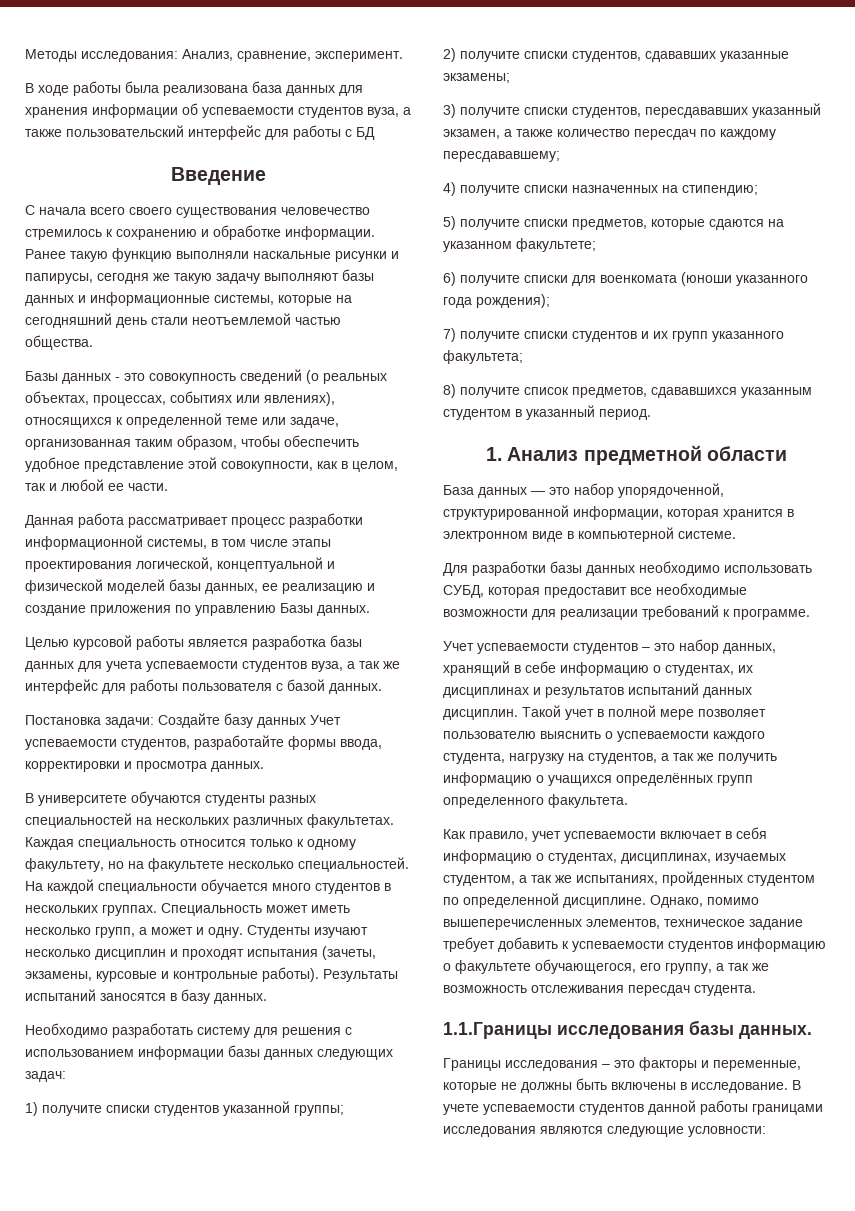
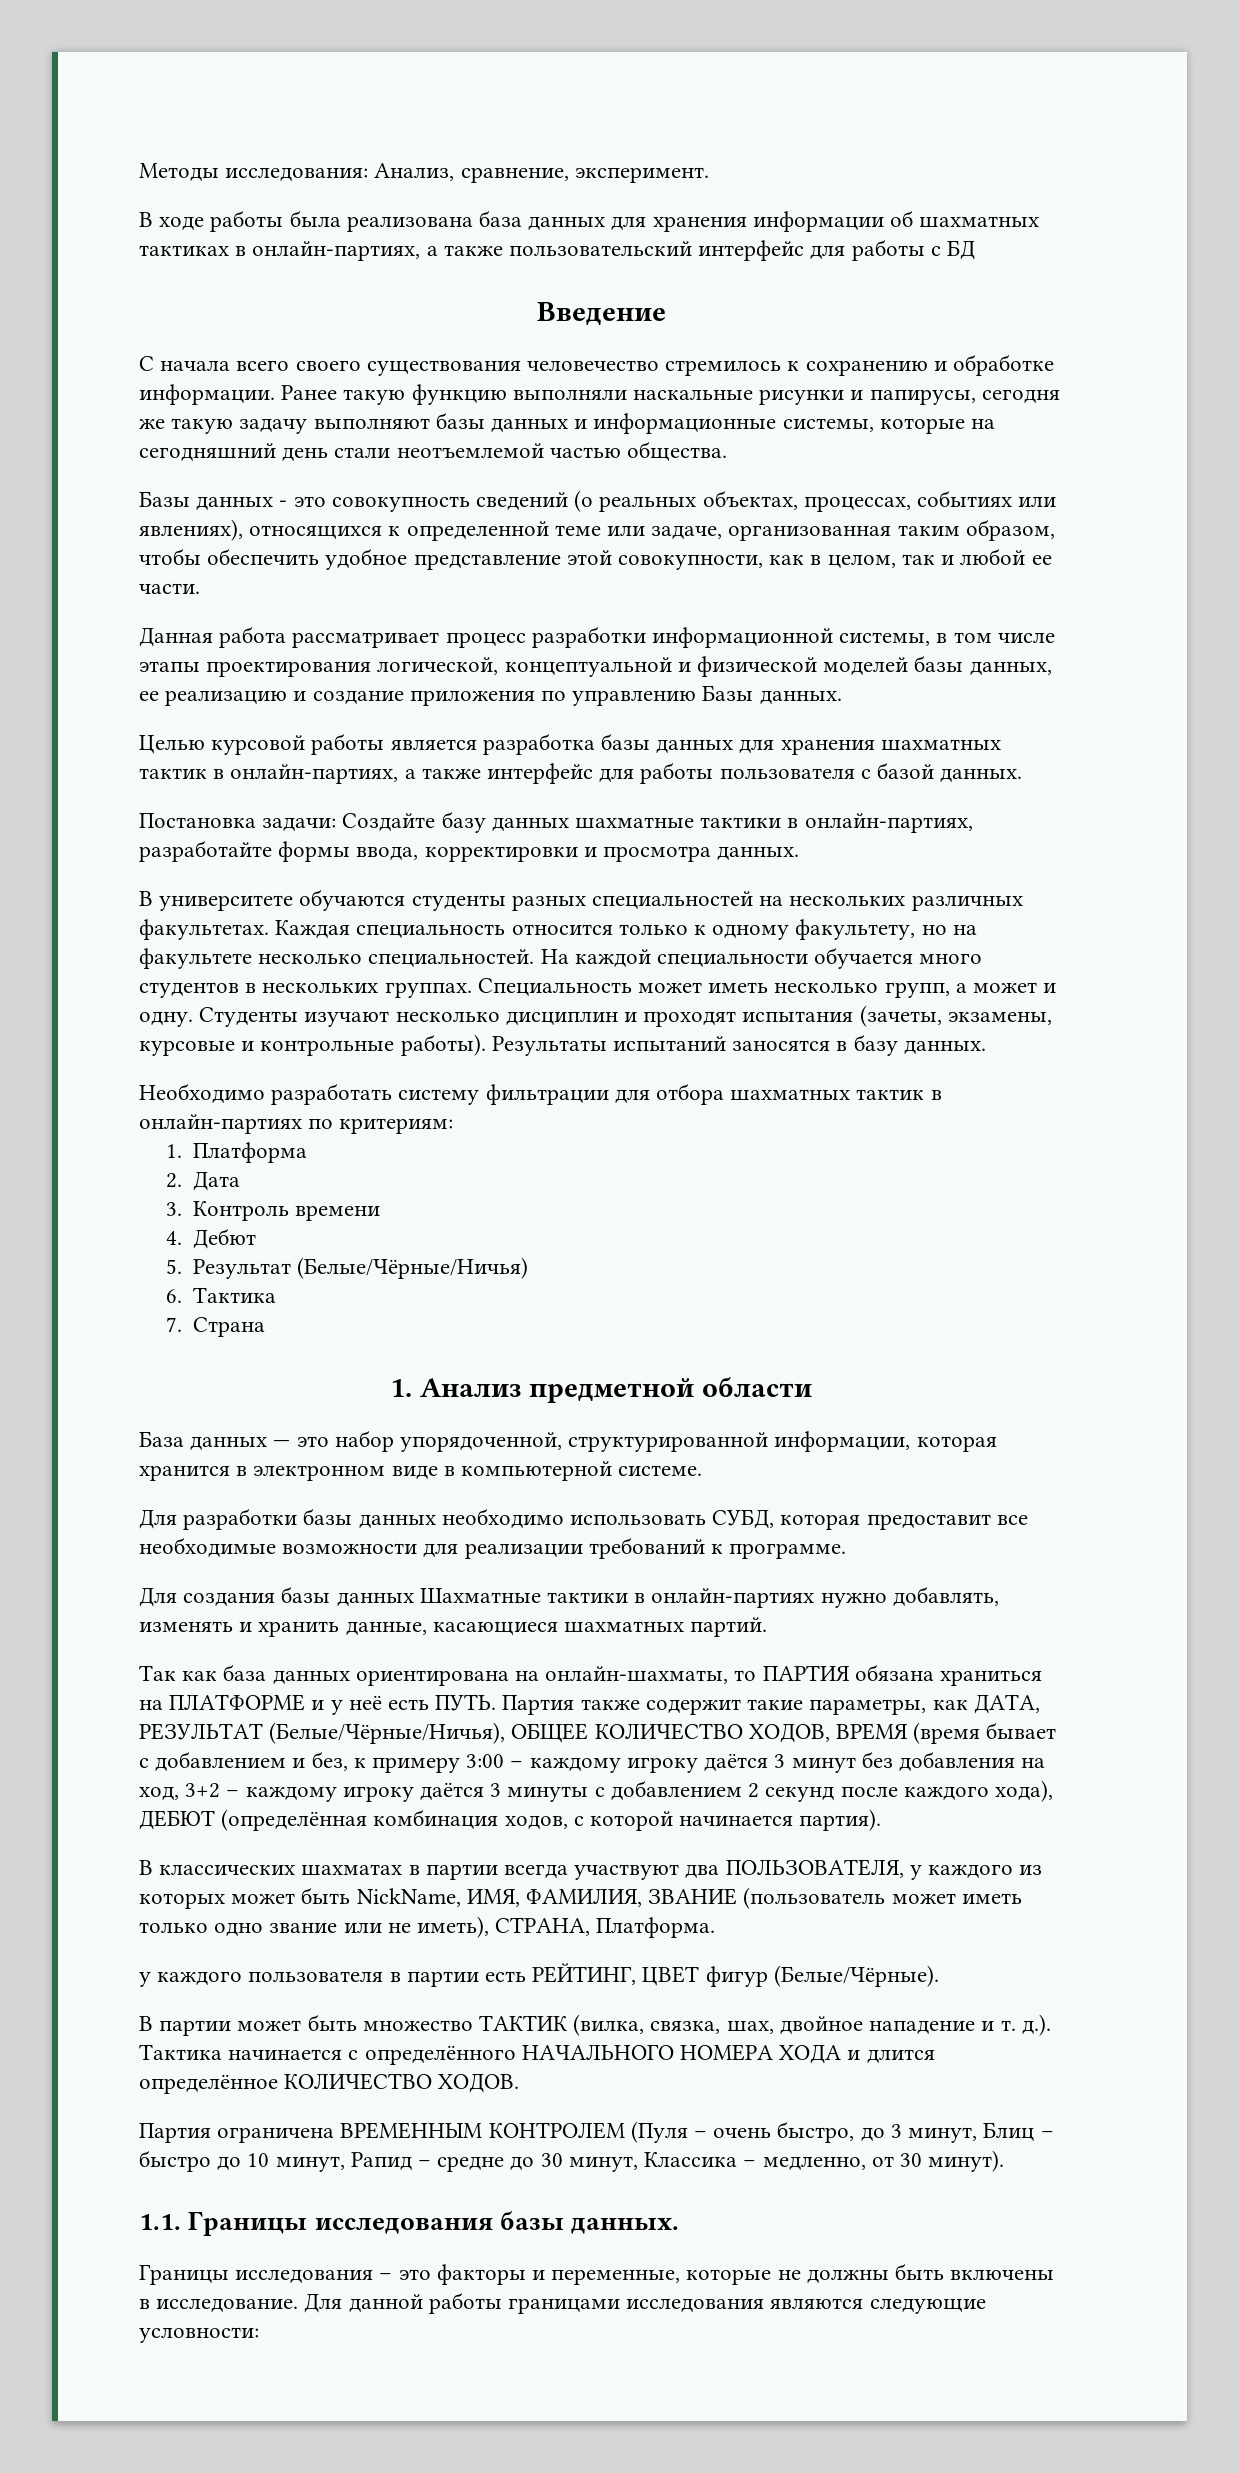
[202,107,399,118] успеваемости студентов вуза, -> [919,216,1040,228] [139,241,421,261] шахматных тактиках в онлайн-партиях,
[106,661,400,672] учета успеваемости студентов вуза, а так же -> [780,739,1001,755] [139,764,481,784] хранения шахматных тактик в онлайн-партиях, а также
[310,715,341,725] [25,739,190,750] Учет успеваемости студентов, -> [575,813,973,833] шахматные тактики в онлайн-партиях,
[254,1027,352,1038] [25,1045,393,1060] [25,1071,66,1082] [25,1101,344,1116] [443,48,789,62] [443,73,510,83] [443,103,821,118] [443,129,776,140] [443,151,560,162] [443,182,758,196] [443,216,784,230] [443,238,596,252] [443,272,808,286] [443,294,550,308] [443,328,784,342] [443,350,523,364] [443,384,812,398] [443,405,651,420] для решения с использованием информации базы данных следующих задач: // 1) получите списки студентов указанной группы; // 2) получите списки студентов, сдававших указанные экзамены; // 3) получите списки студентов, пересдававших указанный экзамен, а также количество пересдач по каждому пересдававшему; // 4) получите списки назначенных на стипендию; // 5) получите списки предметов, которые сдаются на указанном факультете; // 6) получите списки для военкомата (юноши указанного года рождения); // 7) получите списки студентов и их групп указанного факультета; // 8) получите список предметов, сдававшихся указанным студентом в указанный период. -> [485,1083,942,1105] [139,1114,454,1134] [165,1142,308,1163] [165,1171,241,1191] [165,1201,381,1221] [165,1228,257,1249] [165,1257,529,1279] [165,1287,277,1303] [165,1317,266,1337] фильтрации для отбора шахматных тактик в онлайн-партиях по критериям: // 1. Платформа // 2. Дата // 3. Контроль времени // 4. Дебют // 5. Результат (Белые/Чёрные/Ничья) // 6. Тактика // 7. Страна
[443,639,776,654] [443,661,753,676] [443,683,752,698] [443,705,766,720] [443,731,765,742] [443,753,777,764] [443,772,753,786] [443,794,628,808] [443,827,767,842] [443,850,786,864] [443,871,815,886] [443,893,759,908] [443,919,803,930] [443,937,826,952] [443,959,769,974] [443,985,756,996] [443,1022,552,1039] Учет успеваемости студентов – это набор данных, хранящий в себе информацию о студентах, их дисциплинах и результатов испытаний данных дисциплин. Такой учет в полной мере позволяет пользователю выяснить о успеваемости каждого студента, нагрузку на студентов, а так же получить информацию о учащихся определённых групп определенного факультета. // Как правило, учет успеваемости включает в себя информацию о студентах, дисциплинах, изучаемых студентом, а так же испытаниях, пройденных студентом по определенной дисциплине. Однако, помимо вышеперечисленных элементов, техническое задание требует добавить к успеваемости студентов информацию о факультете обучающегося, его группу, а так же возможность отслеживания пересдач студента. // 1.1.Границы -> [139,1586,999,1608] [139,1617,768,1637] [139,1664,1043,1686] [139,1694,1040,1715] [139,1722,1057,1744] [139,1751,1046,1773] [139,1780,1053,1802] [139,1809,882,1831] [139,1859,1043,1880] [139,1887,1022,1909] [139,1916,716,1938] [139,1963,939,1987] [139,2014,1051,2036] [139,2044,935,2065] [139,2073,520,2094] [139,2121,1054,2143] [139,2150,1005,2172] [139,2211,308,2236] Для создания базы данных Шахматные тактики в онлайн-партиях нужно добавлять, изменять и хранить данные, касающиеся шахматных партий. // Так как база данных ориентирована на онлайн-шахматы, то ПАРТИЯ обязана храниться на ПЛАТФОРМЕ и у неё есть ПУТЬ. Партия также содержит такие параметры, как ДАТА, РЕЗУЛЬТАТ (Белые/Чёрные/Ничья), ОБЩЕЕ КОЛИЧЕСТВО ХОДОВ, ВРЕМЯ (время бывает с добавлением и без, к примеру 3:00 – каждому игроку даётся 3 минут без добавления на ход, 3+2 – каждому игроку даётся 3 минуты с добавлением 2 секунд после каждого хода), ДЕБЮТ (определённая комбинация ходов, с которой начинается партия). // В классических шахматах в партии всегда участвуют два ПОЛЬЗОВАТЕЛЯ, у каждого из которых может быть NickName, ИМЯ, ФАМИЛИЯ, ЗВАНИЕ (пользователь может иметь только одно звание или не иметь), СТРАНА, Платформа. // у каждого пользователя в партии есть РЕЙТИНГ, ЦВЕТ фигур (Белые/Чёрные). // В партии может быть множество ТАКТИК (вилка, связка, шах, двойное нападение и т. д.). Тактика начинается с определённого НАЧАЛЬНОГО НОМЕРА ХОДА и длится определённое КОЛИЧЕСТВО ХОДОВ. // Партия ограничена ВРЕМЕННЫМ КОНТРОЛЕМ (Пуля – очень быстро, до 3 минут, Блиц – быстро до 10 минут, Рапид – средне до 30 минут, Классика – медленно, от 30 минут). // 1.1. Границы
[792,1080,801,1090] [443,1104,644,1115] В учете успеваемости студентов -> [304,2293,343,2313] Для

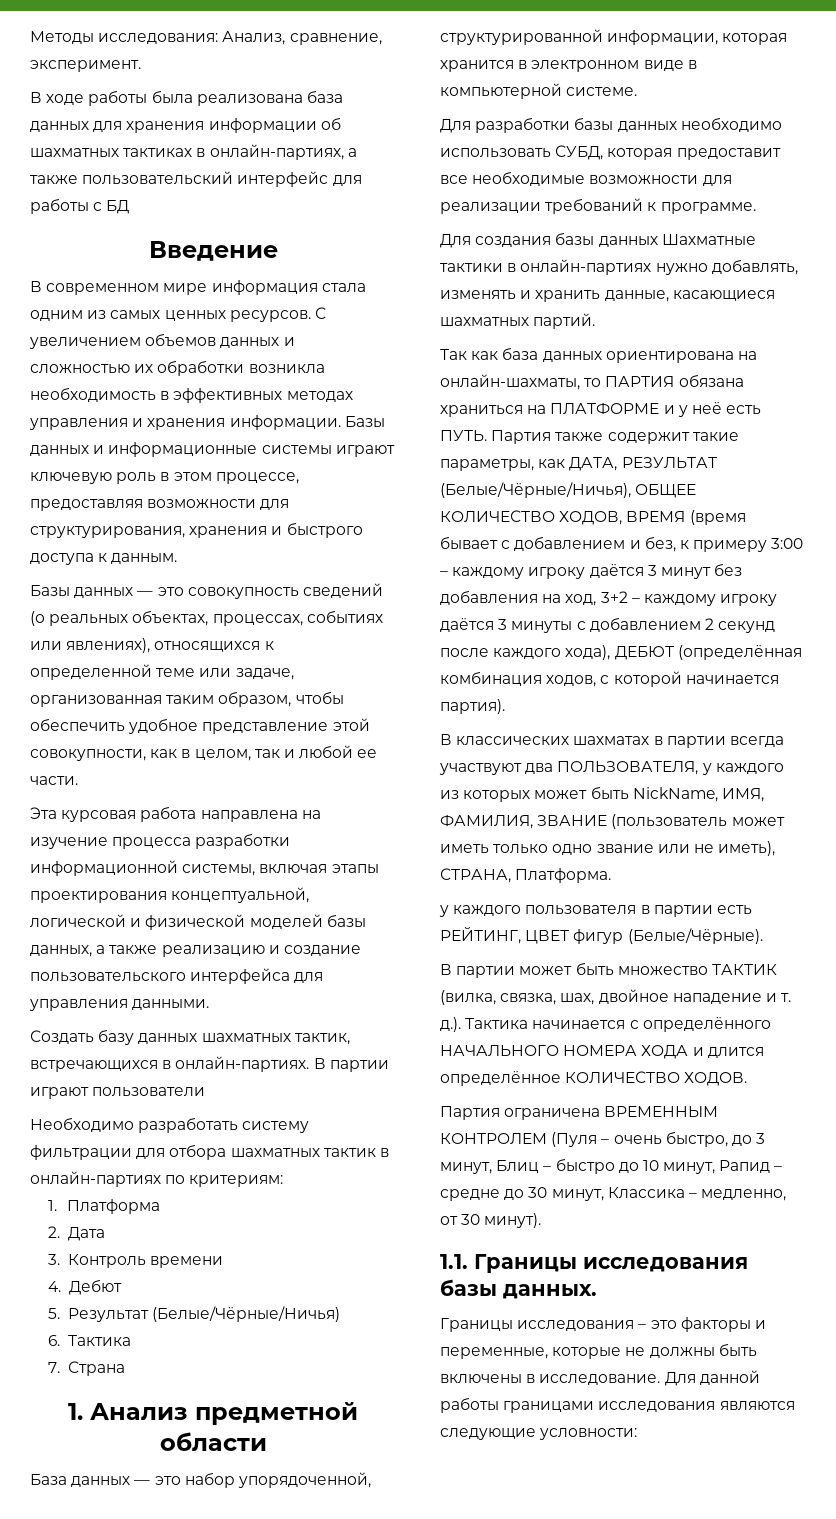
[139,354,1055,376] [139,384,1060,405] [139,412,996,434] [139,441,728,462] [139,491,288,511] С начала всего своего существования человечество стремилось к сохранению и обработке информации. Ранее такую функцию выполняли наскальные рисунки и папирусы, сегодня же такую задачу выполняют базы данных и информационные системы, которые на сегодняшний день стали неотъемлемой частью общества. // Базы данных - -> [30,280,366,295] [30,307,326,322] [29,333,295,349] [30,360,325,376] [30,387,353,403] [29,415,385,430] [30,442,395,457] [30,472,299,484] [30,499,290,511] [30,522,363,538] [30,553,178,565] [30,585,154,598] В современном мире информация стала одним из самых ценных ресурсов. С увеличением объемов данных и сложностью их обработки возникла необходимость в эффективных методах управления и хранения информации. Базы данных и информационные системы играют ключевую роль в этом процессе, предоставляя возможности для структурирования, хранения и быстрого доступа к данным. // Базы данных —
[139,626,1055,648] [139,657,672,677] Данная работа рассматривает процесс разработки информационной системы, в том числе этапы проектирования логической, концептуальной -> [30,806,321,822] [30,833,291,849] [30,860,379,876] [30,887,310,903] [30,914,126,927] Эта курсовая работа направлена на изучение процесса разработки информационной системы, включая этапы проектирования концептуальной, логической
[139,691,159,701] ее -> [96,945,158,954] а также
[409,685,842,706] [139,733,1001,755] [139,762,1023,784] [139,811,973,833] [139,840,800,862] [139,889,1023,911] [139,919,977,940] [139,947,983,969] [139,978,1057,998] [139,1005,1052,1027] [139,1034,986,1056] приложения по управлению Базы данных. // Целью курсовой работы является разработка базы данных для хранения шахматных тактик в онлайн-партиях, а также интерфейс для работы пользователя с базой данных. // Постановка задачи: Создайте базу данных шахматные тактики в онлайн-партиях, разработайте формы ввода, корректировки и просмотра данных. // В университете обучаются студенты разных специальностей на нескольких различных факультетах. Каждая специальность относится только к одному факультету, но на факультете несколько специальностей. На каждой специальности обучается много студентов в нескольких группах. Специальность может иметь несколько групп, а может и одну. Студенты изучают несколько дисциплин и проходят испытания (зачеты, экзамены, курсовые и контрольные работы). Результаты испытаний заносятся в базу данных. -> [30,968,324,984] [29,999,210,1011] [30,1029,350,1045] [30,1056,389,1072] [30,1087,206,1099] пользовательского интерфейса для управления данными. // Создать базу данных шахматных тактик, встречающихся в онлайн-партиях. В партии играют пользователи

